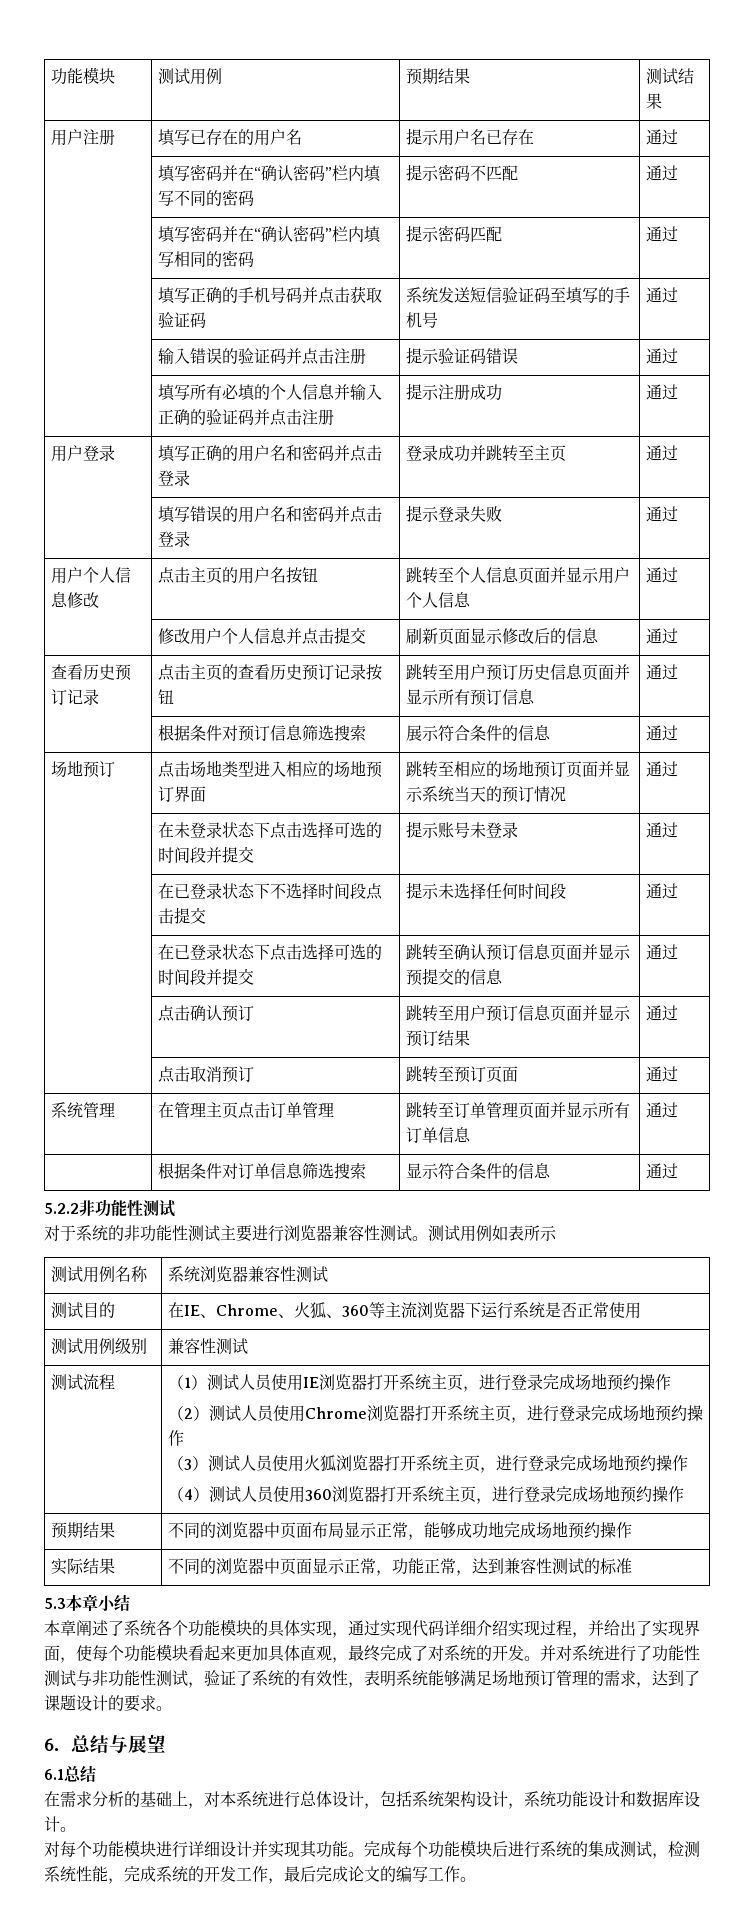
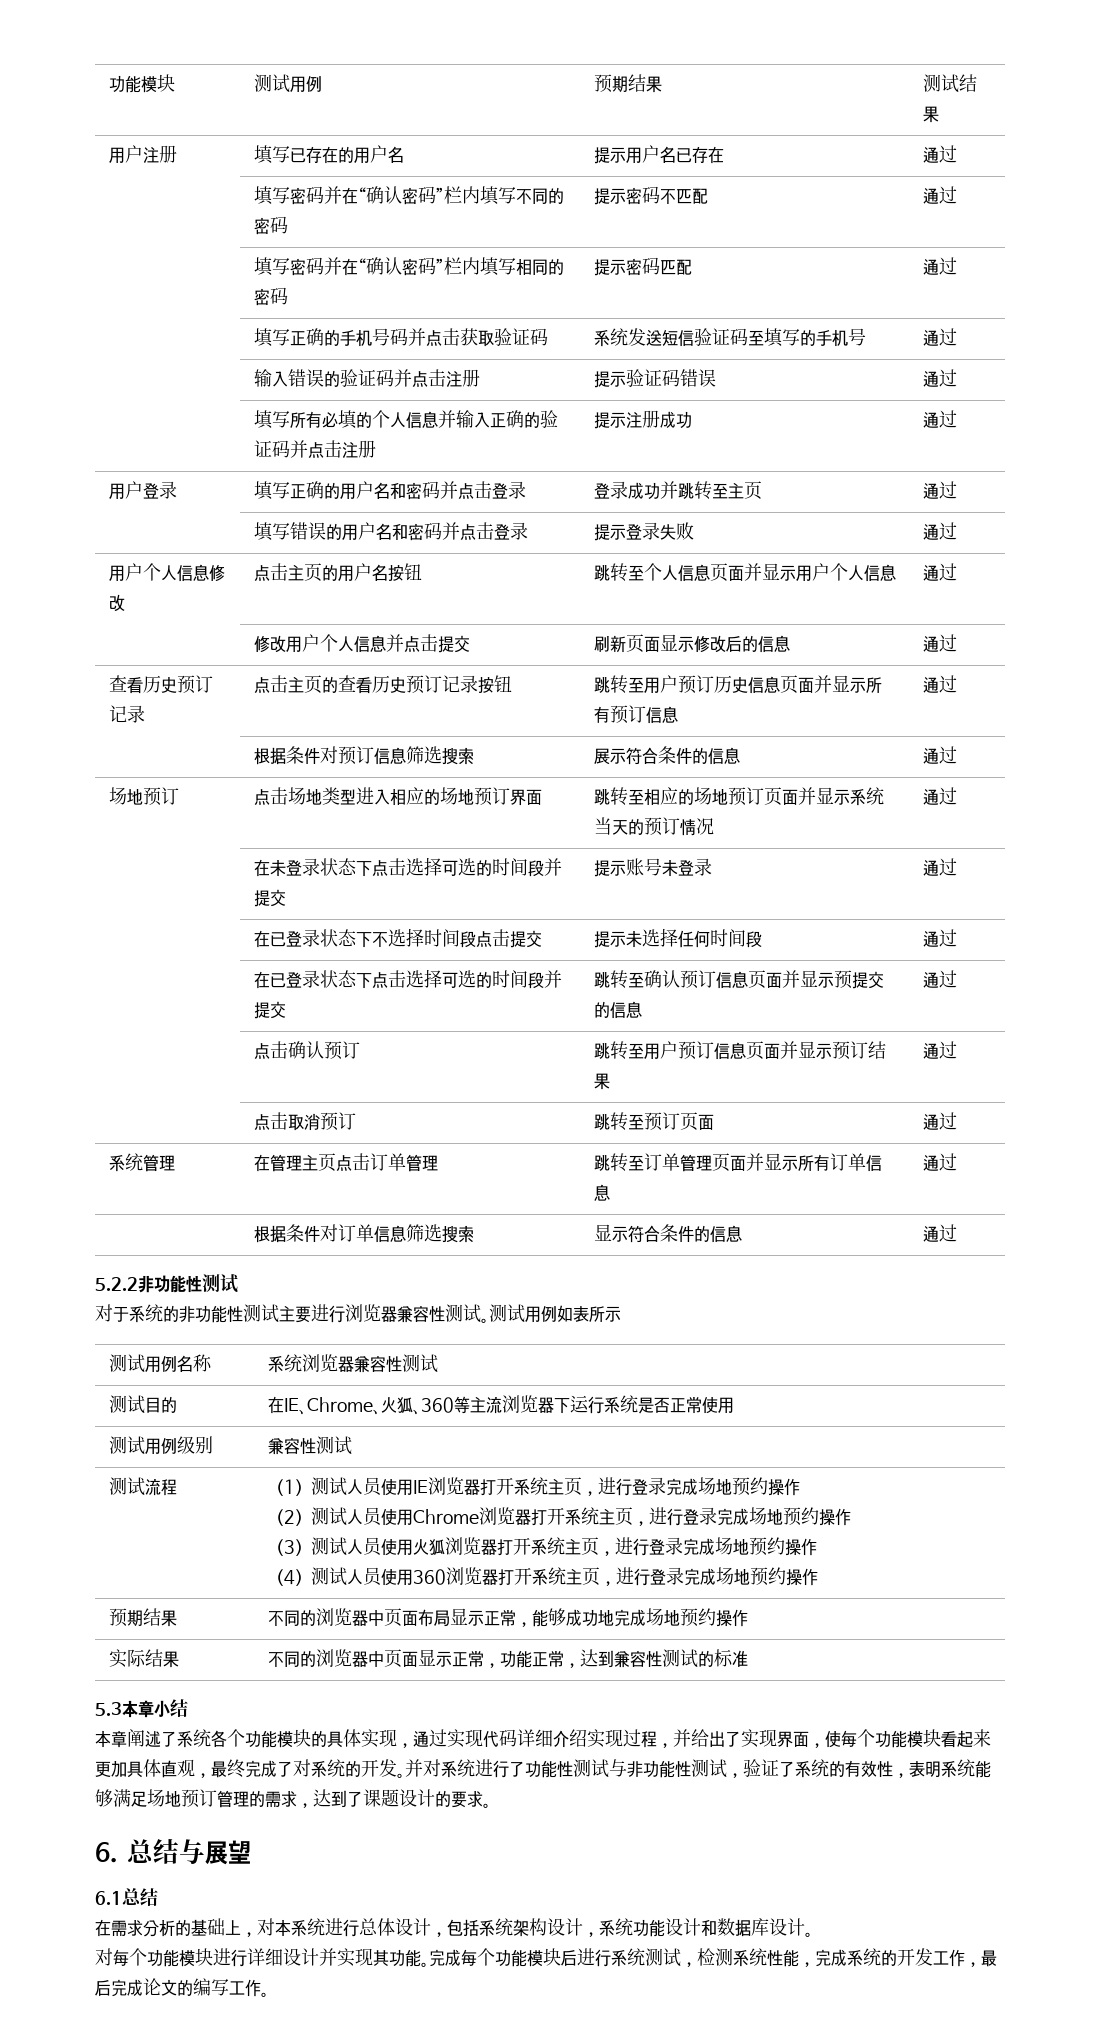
[572,1841,620,1857] 的集成 -> (645, 1957) none

